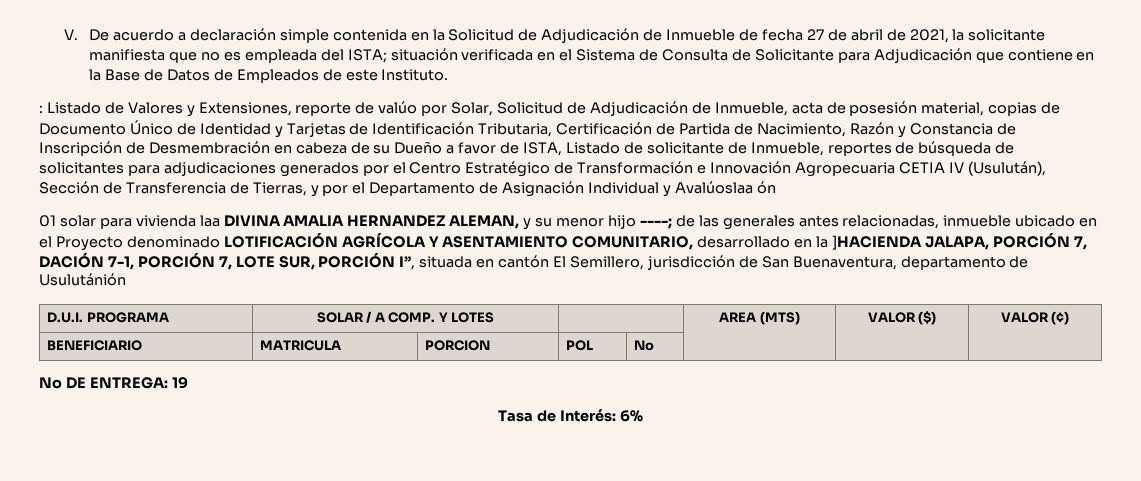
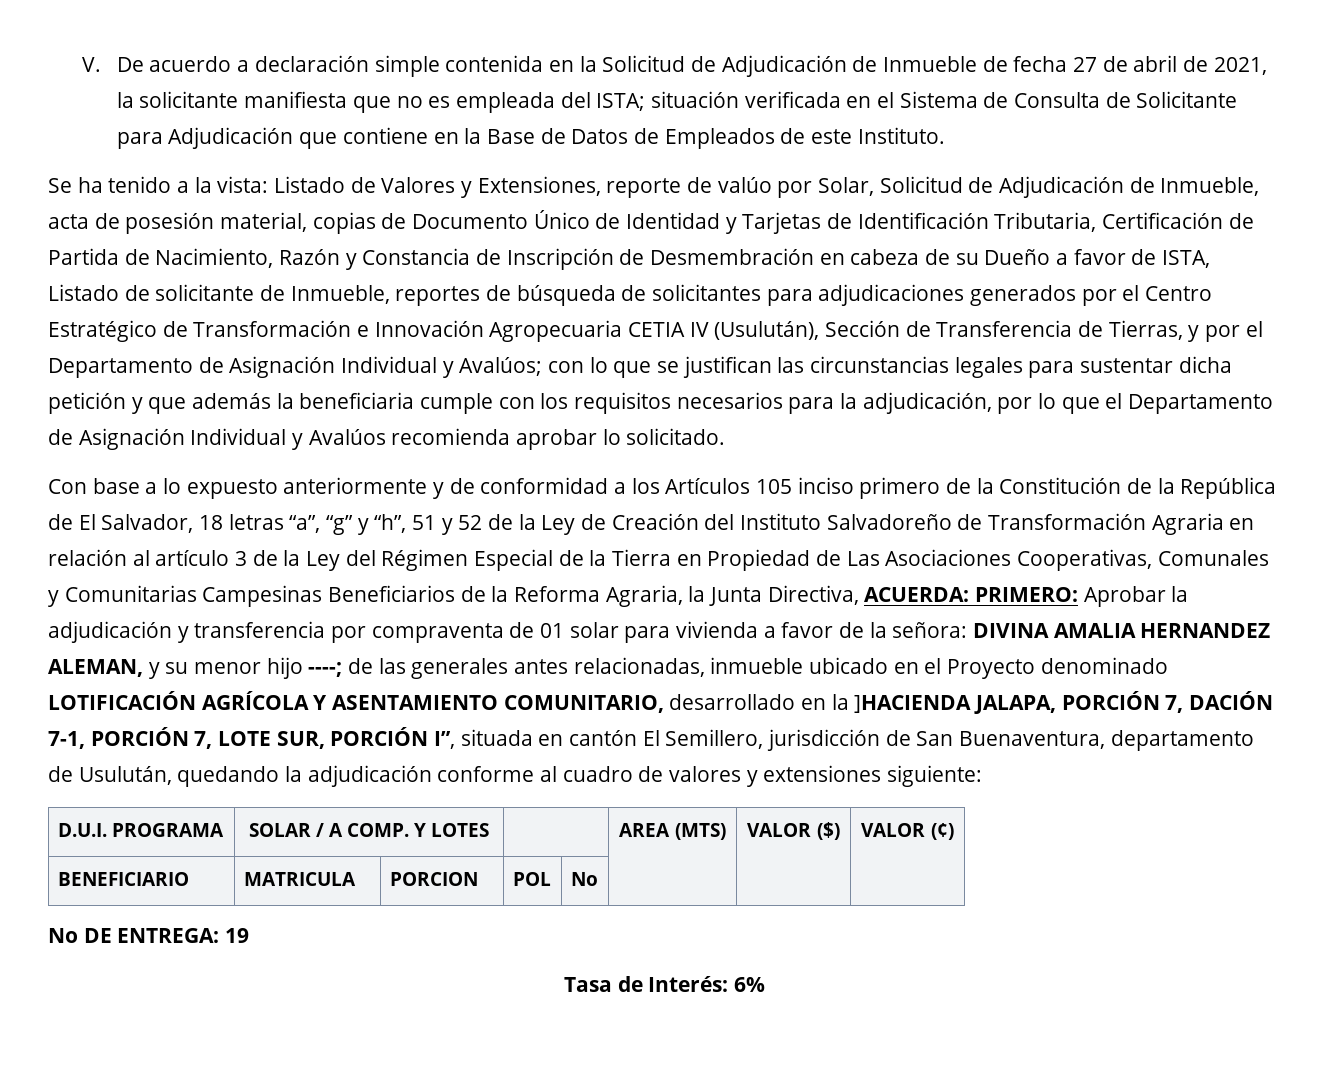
[39,105,43,113] : -> [48,176,269,193] Se ha tenido a la vista:
[674,181,776,194] [39,215,220,229] Avalúoslaa ón // 01 solar para vivienda laa -> [459,356,1232,378] [48,392,1274,414] [48,428,726,450] [48,477,1277,499] [48,513,1255,535] [48,549,1269,571] [48,585,1189,607] [48,621,968,643] Avalúos; con lo que se justifican las circunstancias legales para sustentar dicha petición y que además la beneficiaria cumple con los requisitos necesarios para la adjudicación, por lo que el Departamento de Asignación Individual y Avalúos recomienda aprobar lo solicitado. // Con base a lo expuesto anteriormente y de conformidad a los Artículos 105 inciso primero de la Constitución de la República de El Salvador, 18 letras “a”, “g” y “h”, 51 y 52 de la Ley de Creación del Instituto Salvadoreño de Transformación Agraria en relación al artículo 3 de la Ley del Régimen Especial de la Tierra en Propiedad de Las Asociaciones Cooperativas, Comunales y Comunitarias Campesinas Beneficiarios de la Reforma Agraria, la Junta Directiva, ACUERDA: PRIMERO: Aprobar la adjudicación y transferencia por compraventa de 01 solar para vivienda a favor de la señora:
[39,273,126,286] Usulutánión -> [78,765,983,787] Usulután, quedando la adjudicación conforme al cuadro de valores y extensiones siguiente:

